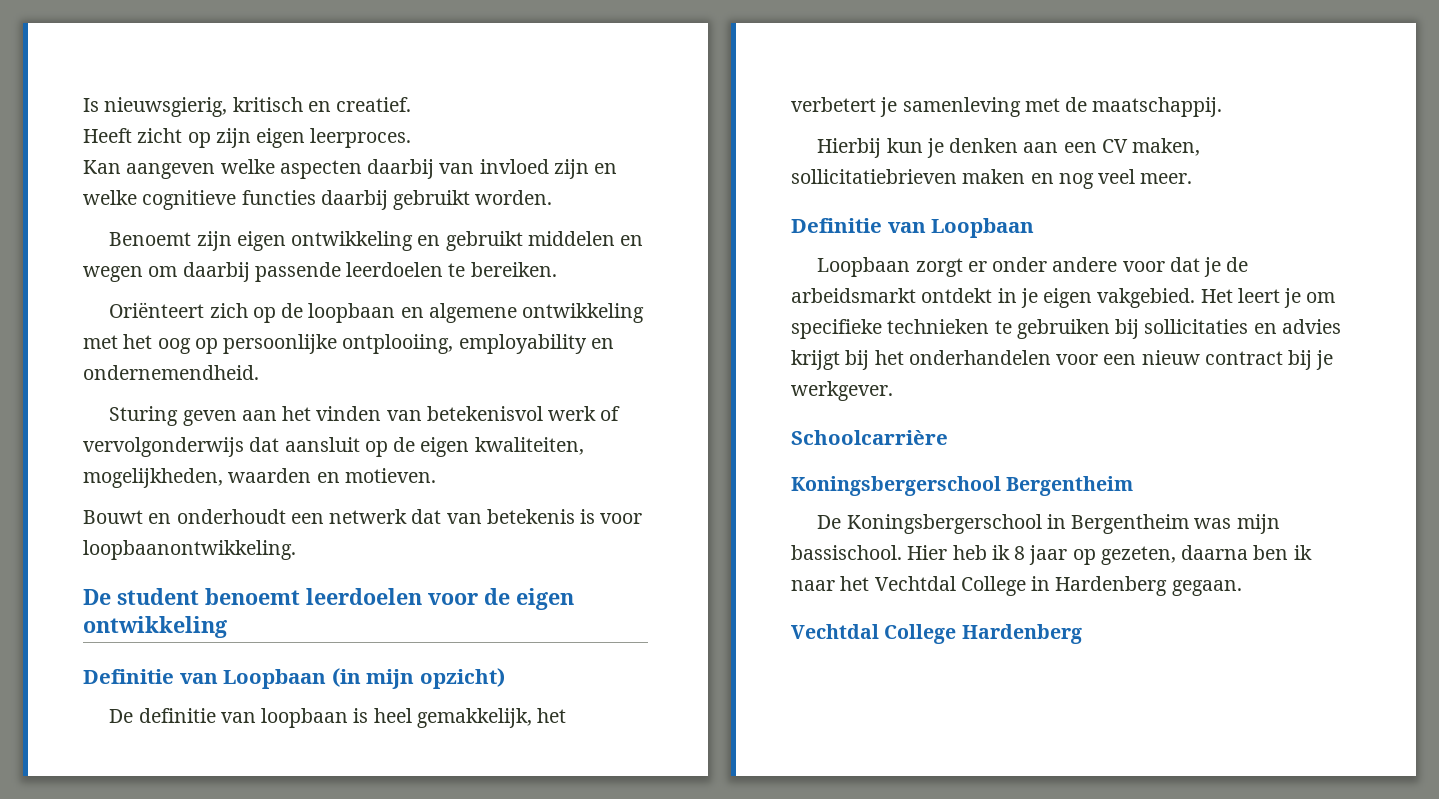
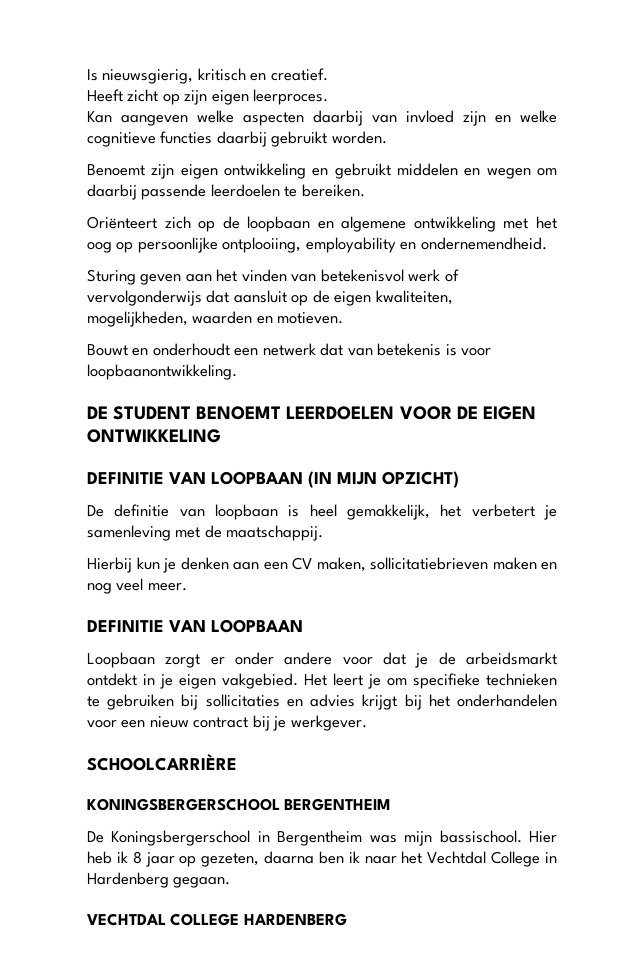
[83,588,574,610] [83,616,227,638] [83,668,505,689] De student benoemt leerdoelen voor de eigen ontwikkeling // Definitie van Loopbaan (in mijn opzicht) -> [87,406,536,420] [87,429,221,443] [87,471,459,488] DE STUDENT BENOEMT LEERDOELEN VOOR DE EIGEN ONTWIKKELING // DEFINITIE VAN LOOPBAAN (IN MIJN OPZICHT)
[791,218,1035,238] Definitie van Loopbaan -> [87,619,303,633] DEFINITIE VAN LOOPBAAN
[791,430,948,445] [791,476,1134,496] Schoolcarrière // Koningsbergerschool Bergentheim -> [87,754,237,771] [87,798,392,811] SCHOOLCARRIÈRE // KONINGSBERGERSCHOOL BERGENTHEIM
[791,624,1082,644] Vechtdal College Hardenberg -> [87,913,347,926] VECHTDAL COLLEGE HARDENBERG

